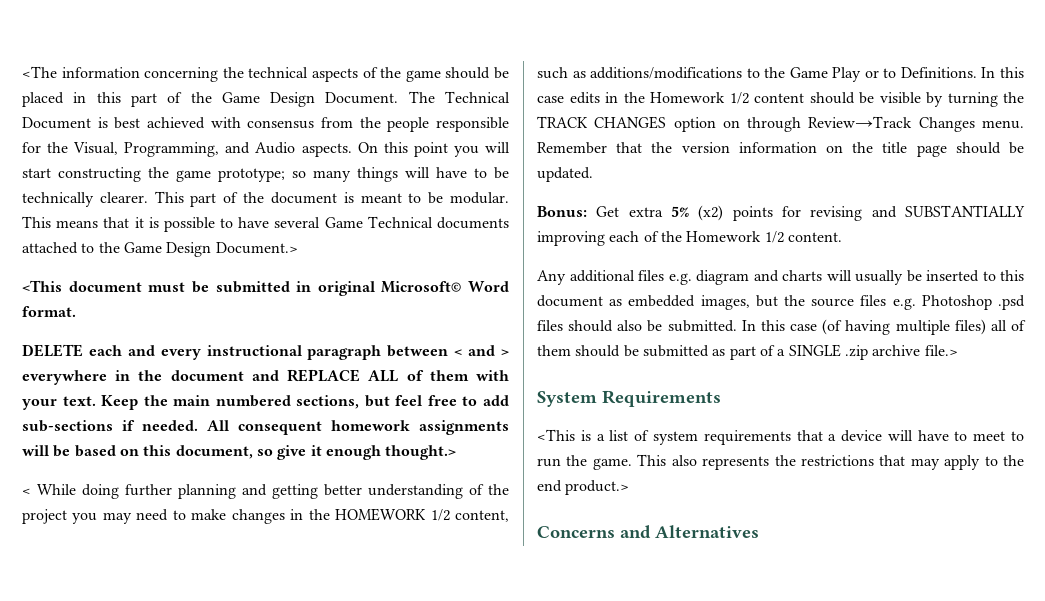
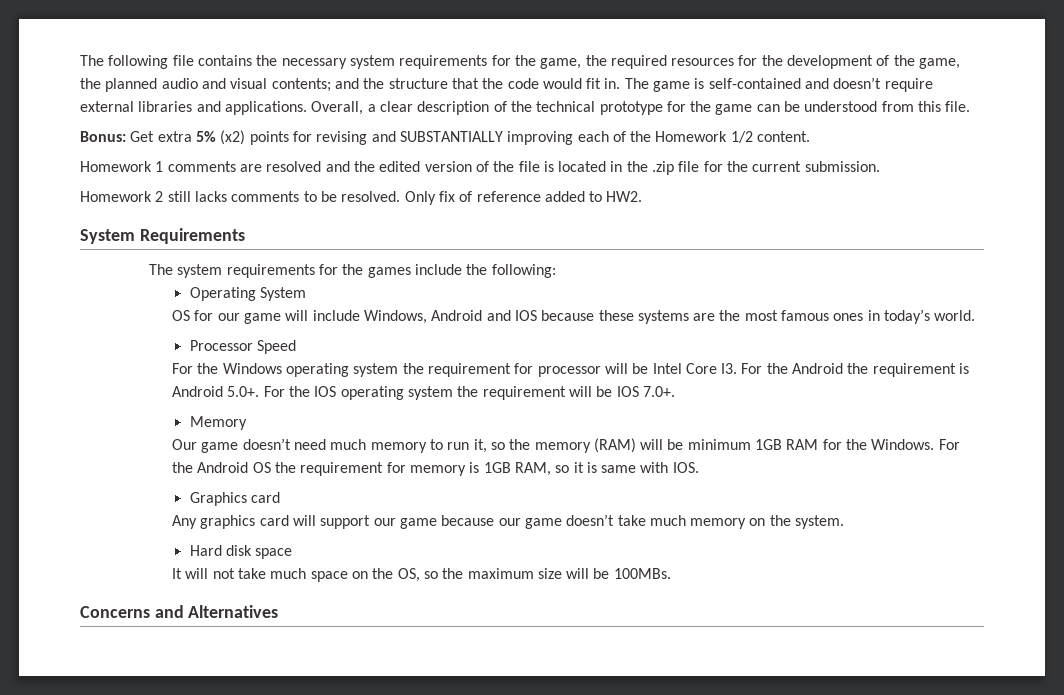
[22,66,510,82] [22,91,511,107] [22,117,510,132] [22,142,510,157] [22,167,509,182] [22,191,509,207] [22,216,510,232] [22,242,298,257] [22,280,509,296] [22,306,76,317] [22,344,510,360] [22,369,510,385] [22,395,510,410] [22,420,509,435] [22,445,457,460] [22,484,509,499] [22,508,509,524] [537,67,1024,82] [537,92,1024,107] [537,116,1024,132] [537,142,1024,157] [537,167,593,182] <The information concerning the technical aspects of the game should be placed in this part of the Game Design Document. The Technical Document is best achieved with consensus from the people responsible for the Visual, Programming, and Audio aspects. On this point you will start constructing the game prototype; so many things will have to be technically clearer. This part of the document is meant to be modular. This means that it is possible to have several Game Technical documents attached to the Game Design Document.> // <This document must be submitted in original Microsoft© Word format. // DELETE each and every instructional paragraph between < and > everywhere in the document and REPLACE ALL of them with your text. Keep the main numbered sections, but feel free to add sub-sections if needed. All consequent homework assignments will be based on this document, so give it enough thought.> // < While doing further planning and getting better understanding of the project you may need to make changes in the HOMEWORK 1/2 content, such as additions/modifications to the Game Play or to Definitions. In this case edits in the Homework 1/2 content should be visible by turning the TRACK CHANGES option on through Review→Track Changes menu. Remember that the version information on the title page should be updated. -> [80,55,961,69] [80,77,933,92] [80,101,971,115] The following file contains the necessary system requirements for the game, the required resources for the development of the game, the planned audio and visual contents; and the structure that the code would fit in. The game is self-contained and doesn’t require external libraries and applications. Overall, a clear description of the technical prototype for the game can be understood from this file.
[537,270,1024,285] [537,295,1025,310] [537,319,1026,335] [537,344,958,360] [537,390,721,407] [537,429,1024,445] [537,454,1024,470] [537,480,630,495] Any additional files e.g. diagram and charts will usually be inserted to this document as embedded images, but the source files e.g. Photoshop .psd files should also be submitted. In this case (of having multiple files) all of them should be submitted as part of a SINGLE .zip archive file.> // System Requirements // <This is a list of system requirements that a device will have to meet to run the game. This also represents the restrictions that may apply to the end product.> -> [80,161,880,175] [80,191,643,205] [80,228,245,244] [149,264,556,278] [189,287,306,301] [172,309,976,324] [189,340,296,354] [172,363,970,377] [172,386,675,400] [189,416,247,430] [172,438,960,453] [172,462,699,476] [189,492,280,506] [172,514,845,529] [189,545,293,559] [172,568,671,582] Homework 1 comments are resolved and the edited version of the file is located in the .zip file for the current submission. // Homework 2 still lacks comments to be resolved. Only fix of reference added to HW2. // System Requirements // The system requirements for the games include the following: // Operating System // OS for our game will include Windows, Android and IOS because these systems are the most famous ones in today’s world. // Processor Speed // For the Windows operating system the requirement for processor will be Intel Core I3. For the Android the requirement is Android 5.0+. For the IOS operating system the requirement will be IOS 7.0+. // Memory // Our game doesn’t need much memory to run it, so the memory (RAM) will be minimum 1GB RAM for the Windows. For the Android OS the requirement for memory is 1GB RAM, so it is same with IOS. // Graphics card // Any graphics card will support our game because our game doesn’t take much memory on the system. // Hard disk space // It will not take much space on the OS, so the maximum size will be 100MBs.

